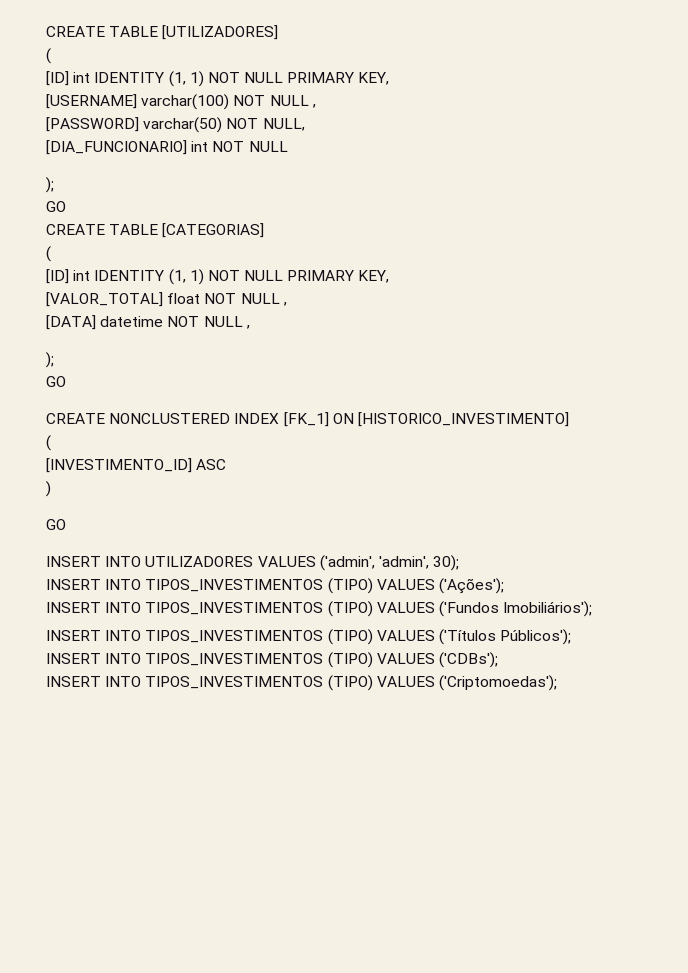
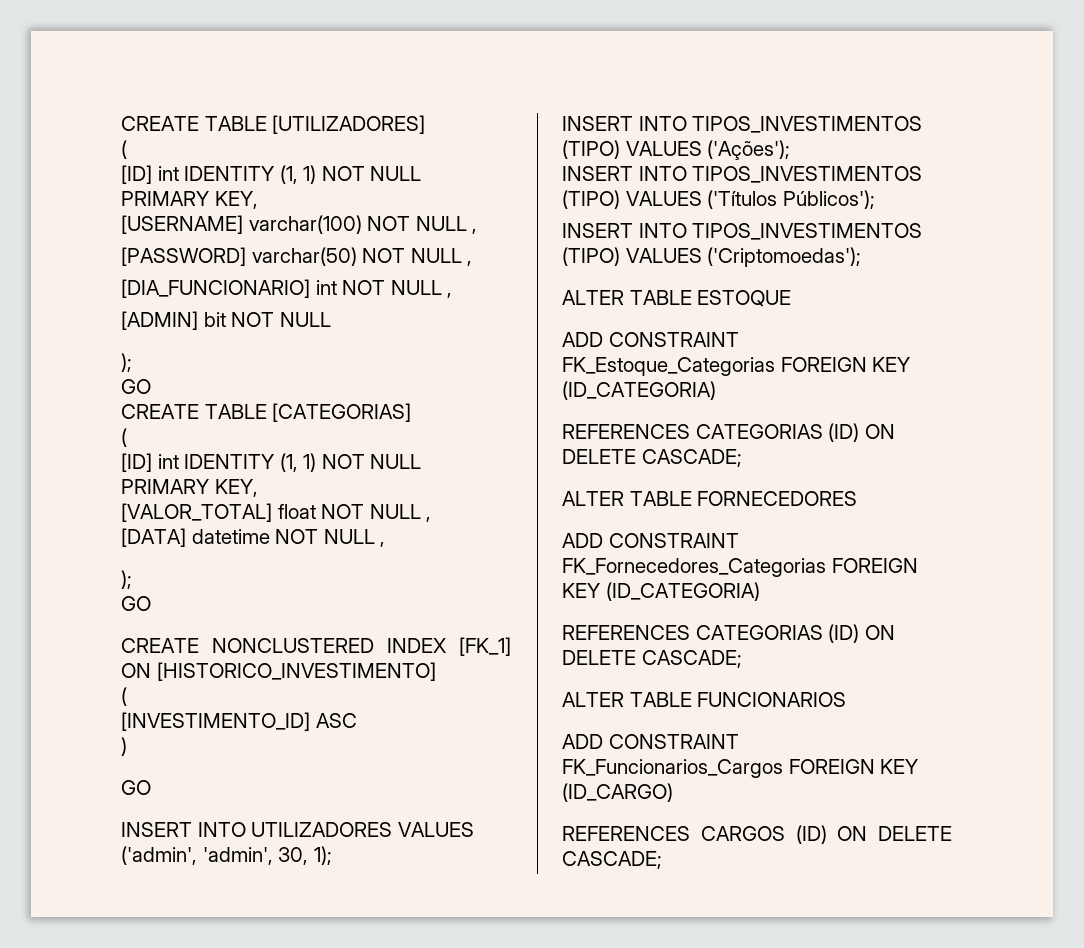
[262,118,305,131] NULL, -> [410,248,473,266] NULL ,
(288, 146) none -> [447,293,453,298] [121,311,331,330] , // [ADMIN] bit NOT NULL
[433,555,460,571] 30); -> [278,846,332,865] 30, 1);
[46,601,593,617] // INSERT INTO TIPOS_INVESTIMENTOS (TIPO) VALUES ('Fundos Imobiliários'); -> (791, 150) none
[438,652,498,668] [46,675,557,691] ('CDBs'); // INSERT INTO TIPOS_INVESTIMENTOS (TIPO) VALUES ('Criptomoedas'); -> [707,247,862,267] [562,290,792,307] [562,332,739,347] [562,357,911,376] [562,381,716,400] [562,423,895,442] [562,449,742,467] [562,491,858,506] [562,533,739,548] [562,558,918,577] [562,582,760,601] [562,624,895,643] [562,650,742,668] [562,692,847,707] [562,734,739,749] [562,759,919,778] [562,783,673,802] [562,825,952,844] [562,851,662,869] ('Criptomoedas'); // ALTER TABLE ESTOQUE // ADD CONSTRAINT FK_Estoque_Categorias FOREIGN KEY (ID_CATEGORIA) // REFERENCES CATEGORIAS (ID) ON DELETE CASCADE; // ALTER TABLE FORNECEDORES // ADD CONSTRAINT FK_Fornecedores_Categorias FOREIGN KEY (ID_CATEGORIA) // REFERENCES CATEGORIAS (ID) ON DELETE CASCADE; // ALTER TABLE FUNCIONARIOS // ADD CONSTRAINT FK_Funcionarios_Cargos FOREIGN KEY (ID_CARGO) // REFERENCES CARGOS (ID) ON DELETE CASCADE;

